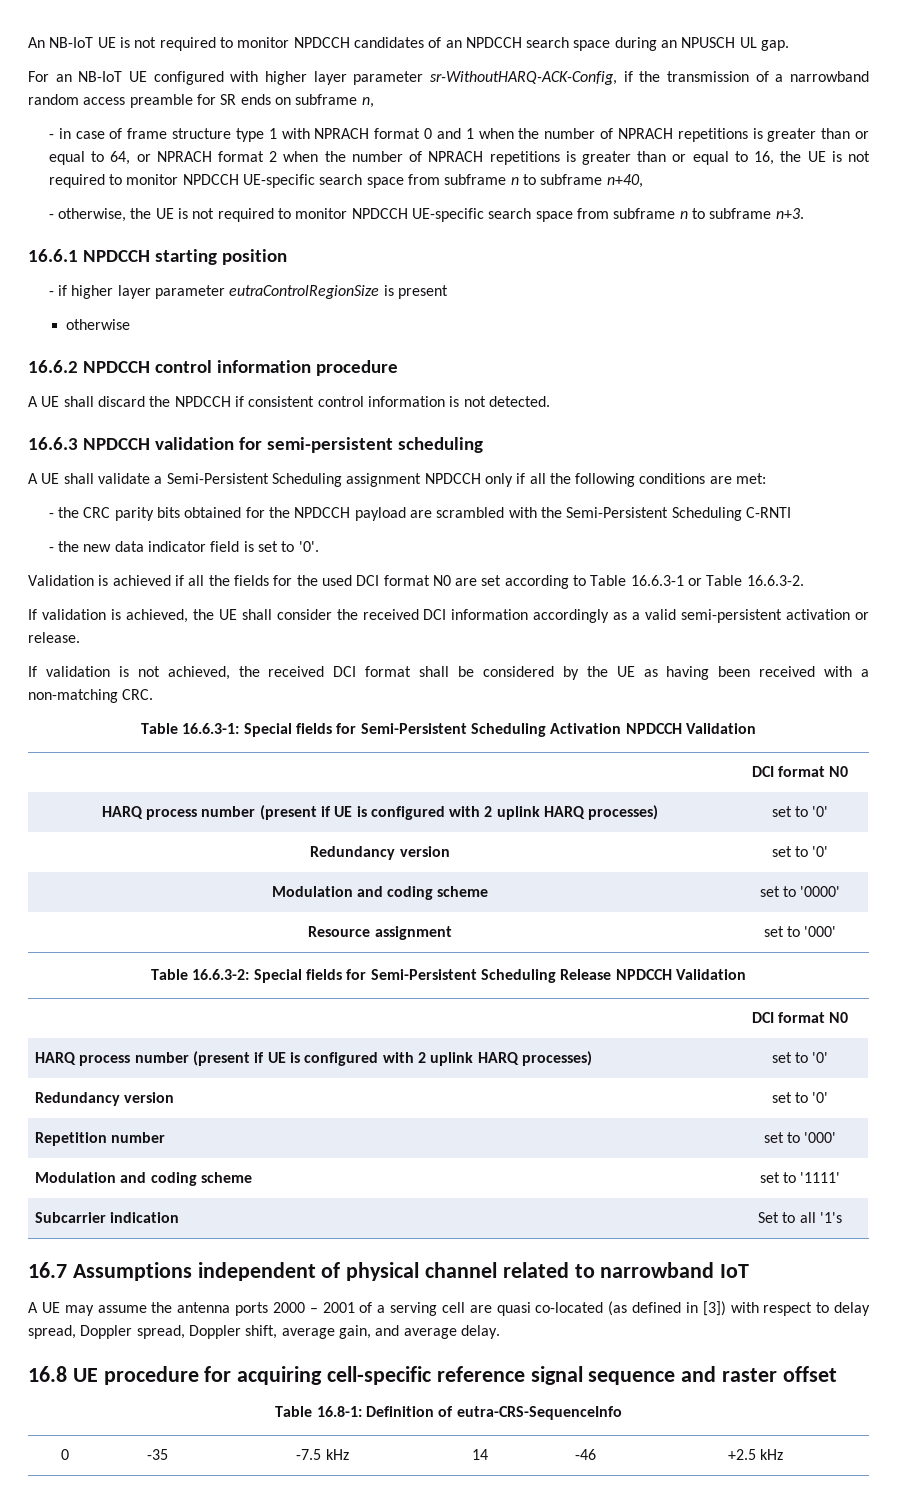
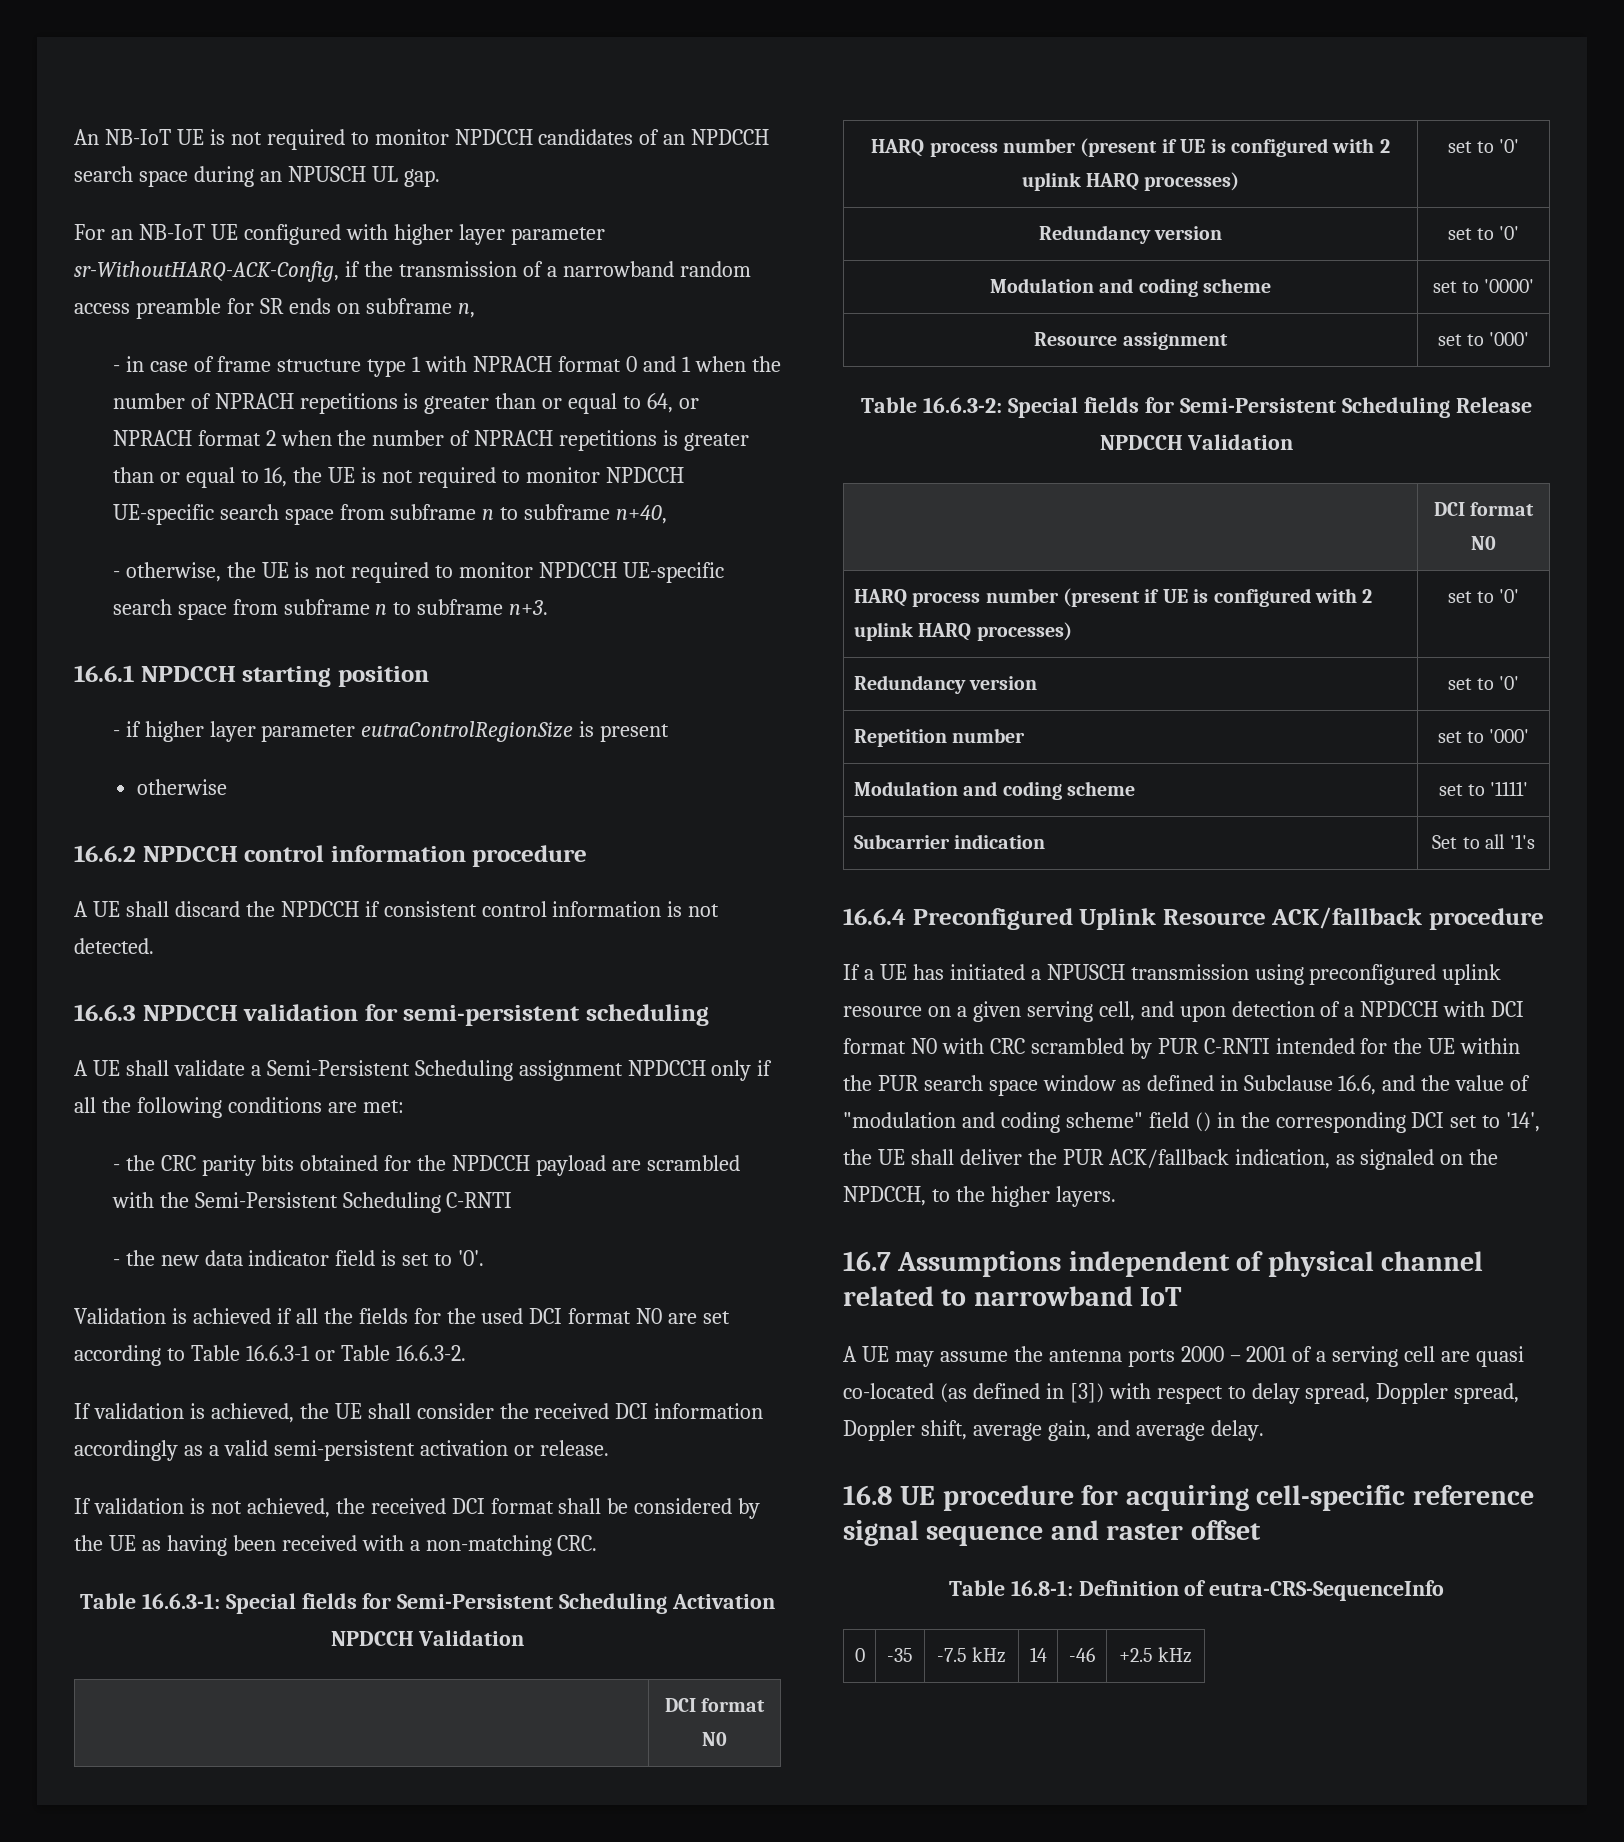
(842, 1217) none -> [843,907,1545,930] [843,964,1502,985] [843,1001,1525,1022] [843,1038,1521,1059] [843,1075,1531,1096] [843,1112,1541,1133] [843,1149,1499,1170] [843,1186,1116,1207] // 16.6.4 Preconfigured Uplink Resource ACK/fallback procedure // If a UE has initiated a NPUSCH transmission using preconfigured uplink resource on a given serving cell, and upon detection of a NPDCCH with DCI format N0 with CRC scrambled by PUR C-RNTI intended for the UE within the PUR search space window as defined in Subclause 16.6, and the value of "modulation and coding scheme" field () in the corresponding DCI set to '14', the UE shall deliver the PUR ACK/fallback indication, as signaled on the NPDCCH, to the higher layers.

